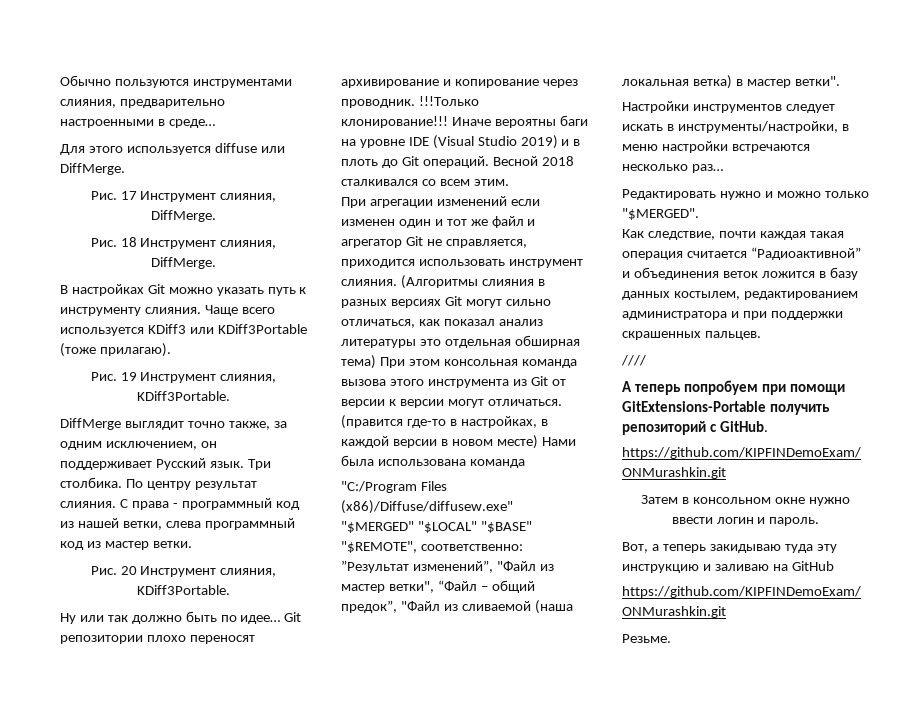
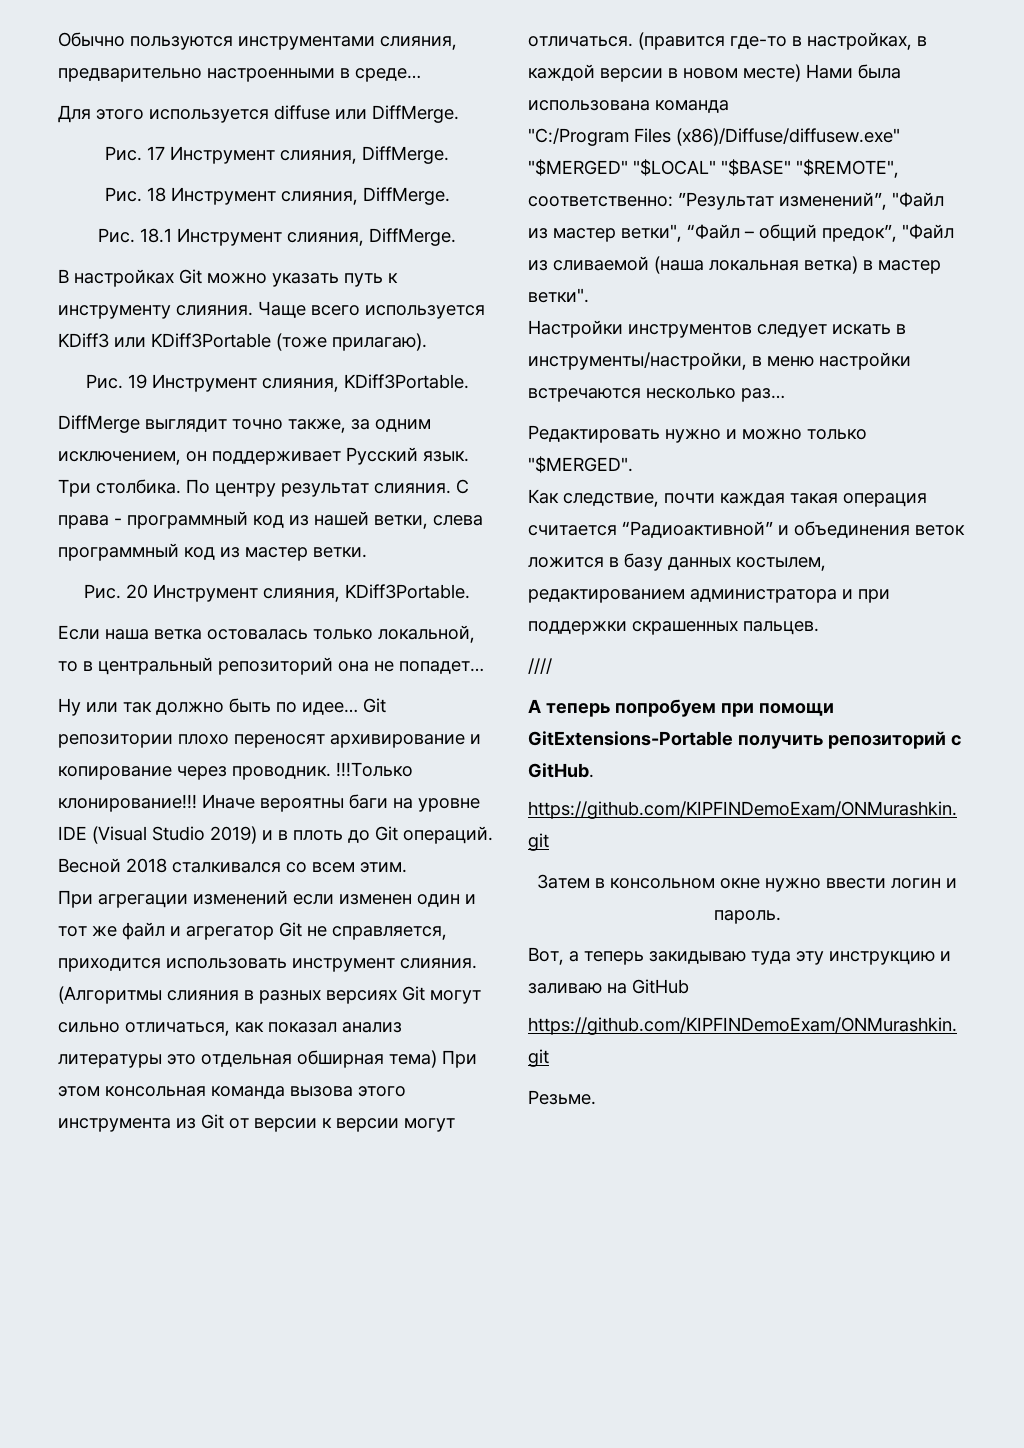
(216, 263) none -> [98,228,456,246] // Рис. 18.1 Инструмент слияния, DiffMerge.
(230, 590) none -> [58,625,475,643] [58,657,484,675] // Если наша ветка остовалась только локальной, то в центральный репозиторий она не попадет…

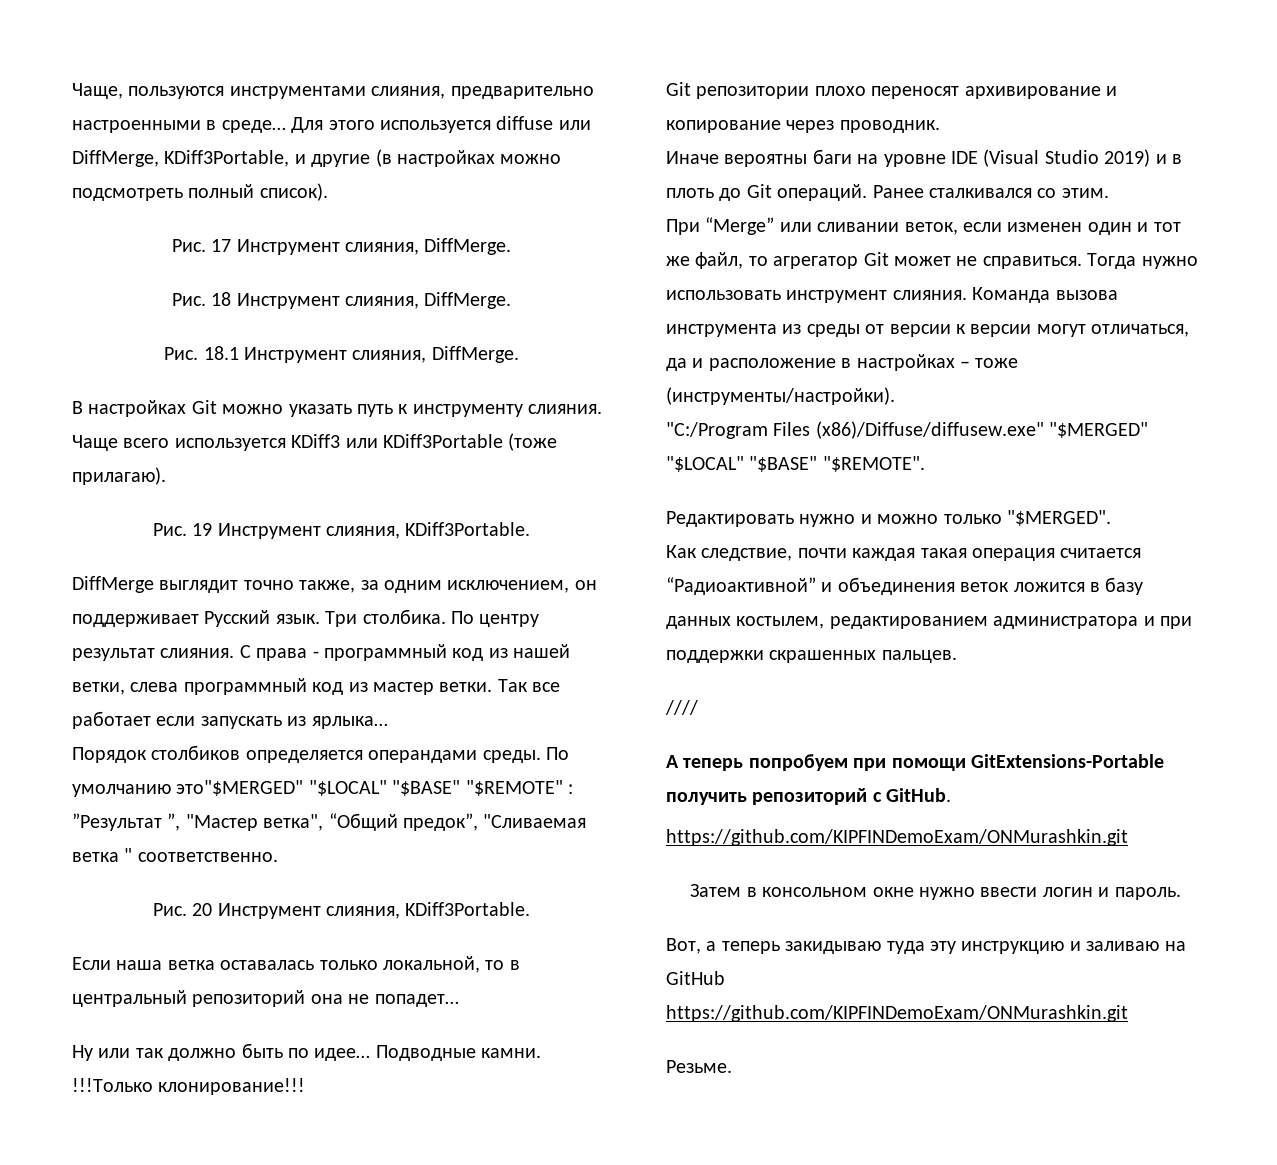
[58,32,125,47] Обычно -> [72,83,123,99] Чаще,
(421, 75) // -> (286, 126) none
[372,105,459,123] DiffMerge. -> [72,149,562,167] [72,183,328,201] DiffMerge, KDiff3Portable, и другие (в настройках можно подсмотреть полный список).
(367, 552) none -> [497,679,561,692] [72,711,388,729] [72,745,569,763] [72,780,573,797] [72,813,587,831] [72,848,278,862] Так все работает если запускать из ярлыка… // Порядок столбиков определяется операндами среды. По умолчанию это"$MERGED" "$LOCAL" "$BASE" "$REMOTE" : ”Результат ”, "Мастер ветка", “Общий предок”, "Сливаемая ветка " соответственно.
[207,629,308,640] остовалась -> [220,960,315,970] оставалась
(358, 708) none -> [375,1045,542,1061] [72,1078,306,1095] Подводные камни. !!!Только клонирование!!! //
[336,762,413,777] [58,794,197,812] !!!Только клонирование!!! -> (940, 126) //
[58,858,167,873] Весной 2018 -> [872,185,924,198] Ранее
[312,862,355,873] всем -> (1057, 193) none
[98,890,288,908] агрегации изменений -> [705,217,958,235] “Merge” или сливании веток,
[122,922,447,940] [58,958,477,972] [58,986,481,1004] [58,1022,402,1036] [58,1050,477,1068] [58,1086,406,1099] файл и агрегатор Git не справляется, приходится использовать инструмент слияния. (Алгоритмы слияния в разных версиях Git могут сильно отличаться, как показал анализ литературы это отдельная обширная тема) При этом консольная команда вызова этого -> [695,252,1198,269] [666,287,1118,303] файл, то агрегатор Git может не справиться. Тогда нужно использовать инструмент слияния. Команда вызова
[201,1114,224,1129] Git -> [806,324,860,337] среды
[528,32,927,50] [528,64,901,82] [528,100,729,113] отличаться. (правится где-то в настройках, в каждой версии в новом месте) Нами была использована команда -> [1091,324,1190,337] [666,354,1019,371] [666,387,895,405] отличаться, да и расположение в настройках – тоже (инструменты/настройки).
[796,159,899,178] [528,192,944,210] [528,224,954,242] [528,256,941,274] [528,288,589,303] [528,320,906,338] [528,352,911,370] [528,388,785,402] "$REMOTE", соответственно: ”Результат изменений”, "Файл из мастер ветки", “Файл – общий предок”, "Файл из сливаемой (наша локальная ветка) в мастер ветки". // Настройки инструментов следует искать в инструменты/настройки, в меню настройки встречаются несколько раз… -> [822,456,925,472] "$REMOTE".

